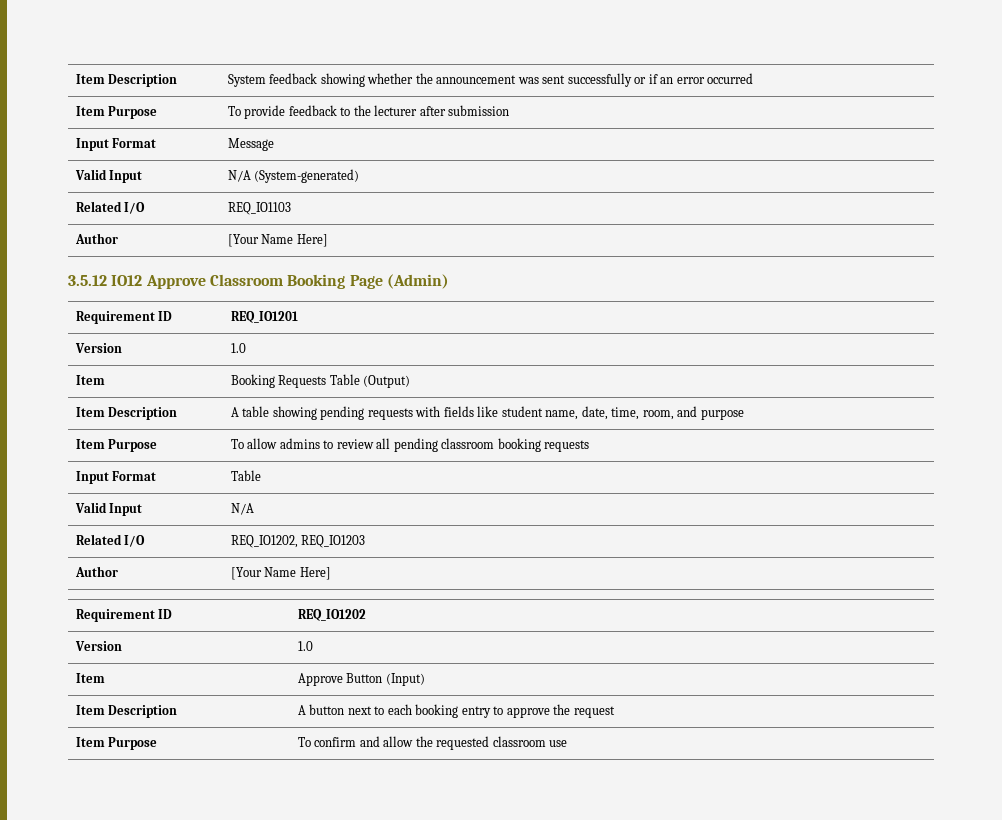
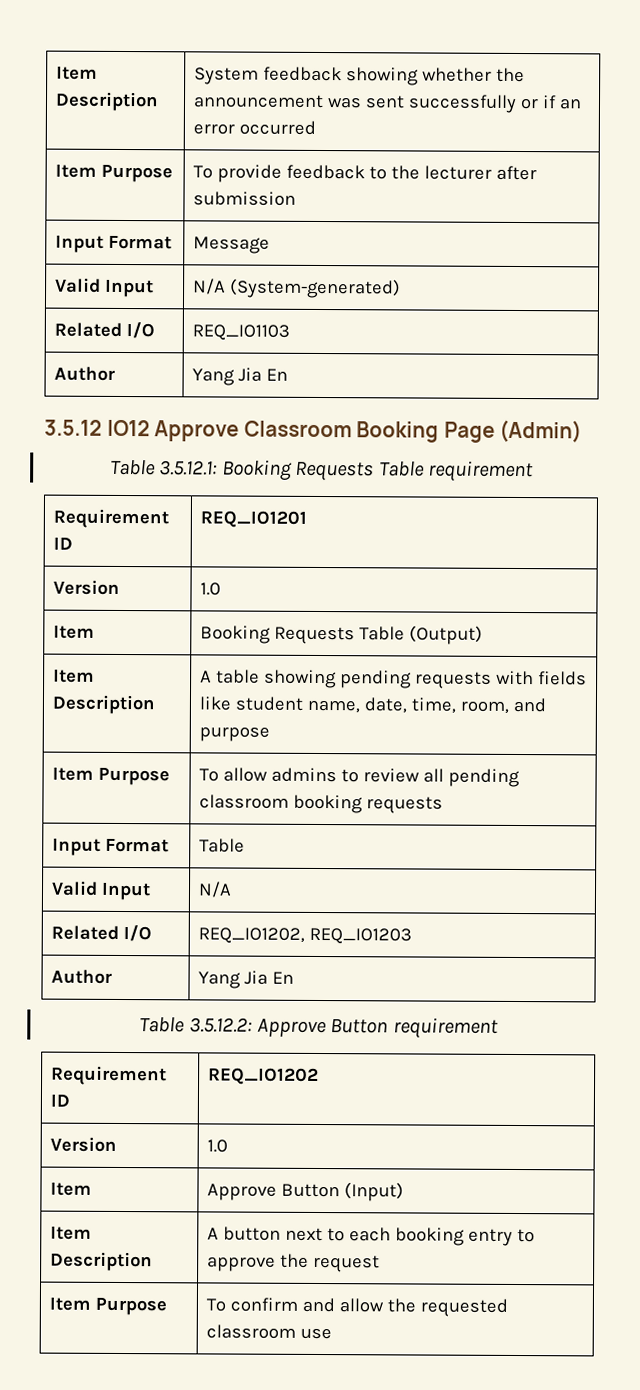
[227,234,328,247] [Your Name Here] -> [191,367,288,386] Yang Jia En
(449, 281) none -> [109,459,535,483] // Table 3.5.12.1: Booking Requests Table requirement
[230,567,331,580] [Your Name Here] -> [197,970,294,989] [139,1017,499,1039] Yang Jia En // Table 3.5.12.2: Approve Button requirement

